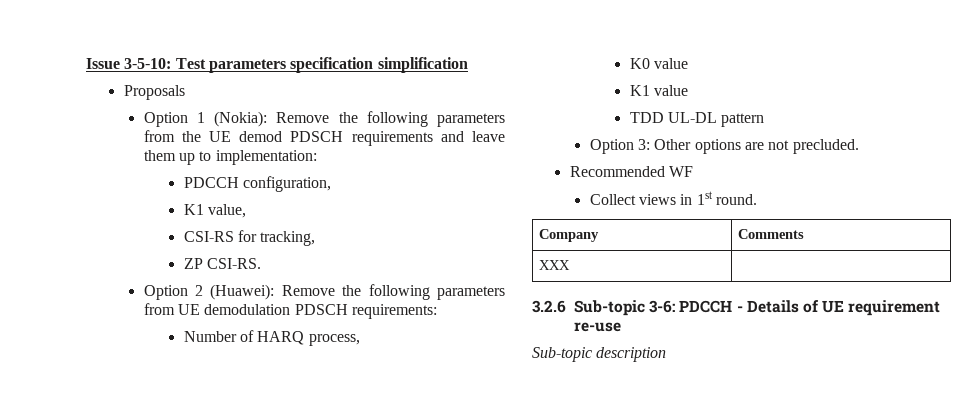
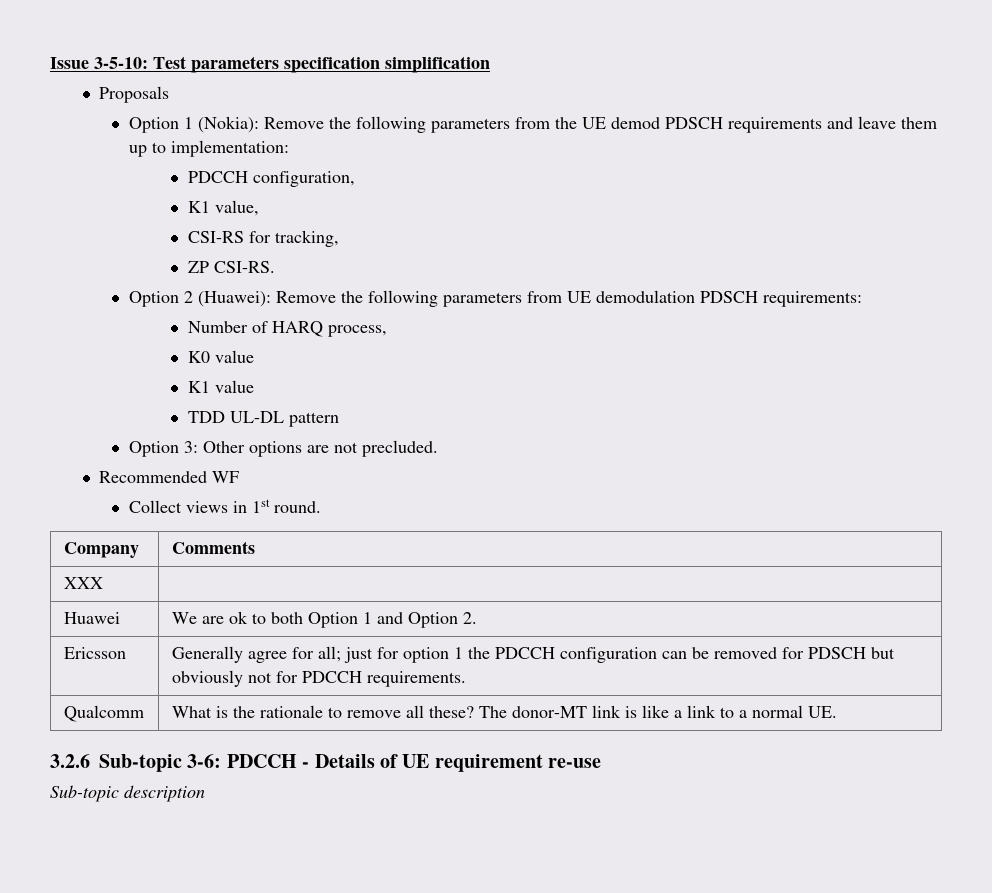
(571, 265) none -> [63,612,120,624] [171,611,477,628] [63,647,126,659] [171,646,895,663] [171,670,466,687] [63,705,144,722] [171,705,837,718] // Huawei | We are ok to both Option 1 and Option 2. // Ericsson | Generally agree for all; just for option 1 the PDCCH configuration can be removed for PDSCH but obviously not for PDCCH requirements. // Qualcomm | What is the rationale to remove all these? The donor-MT link is like a link to a normal UE.

